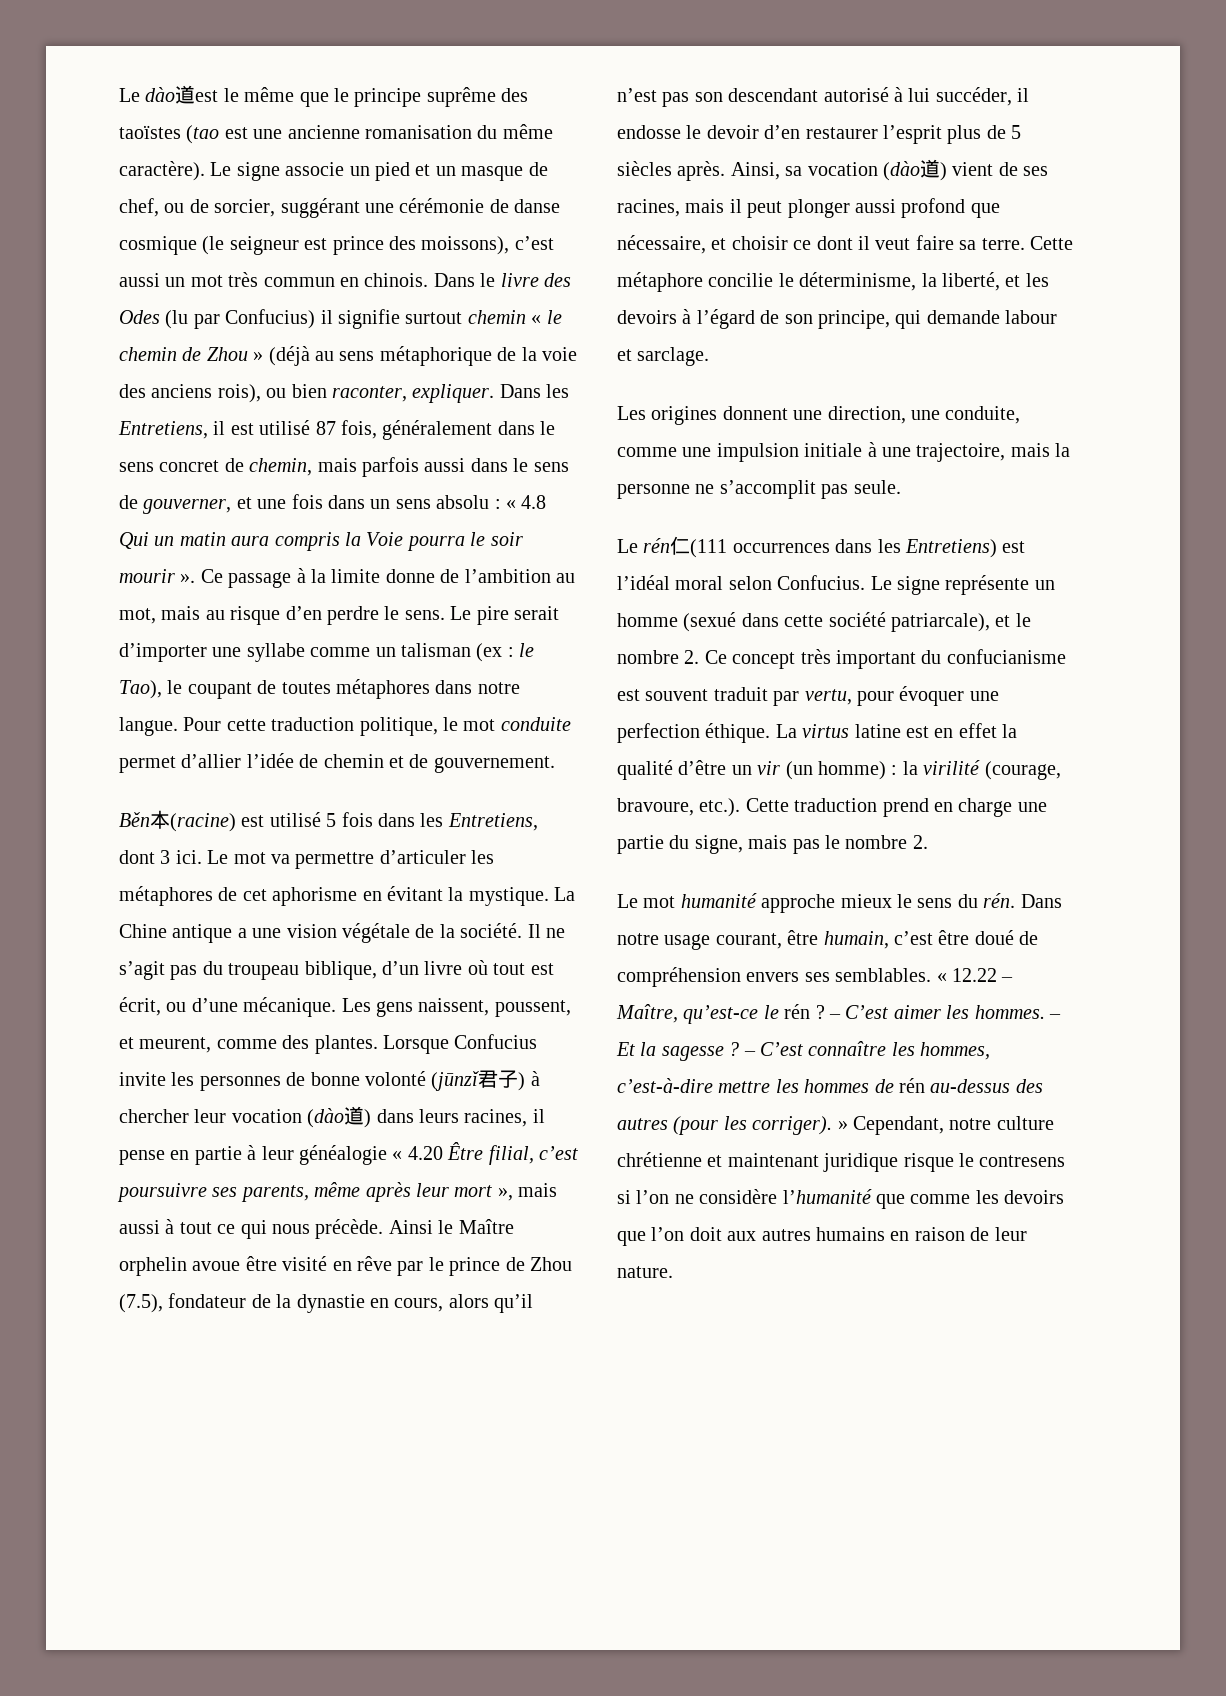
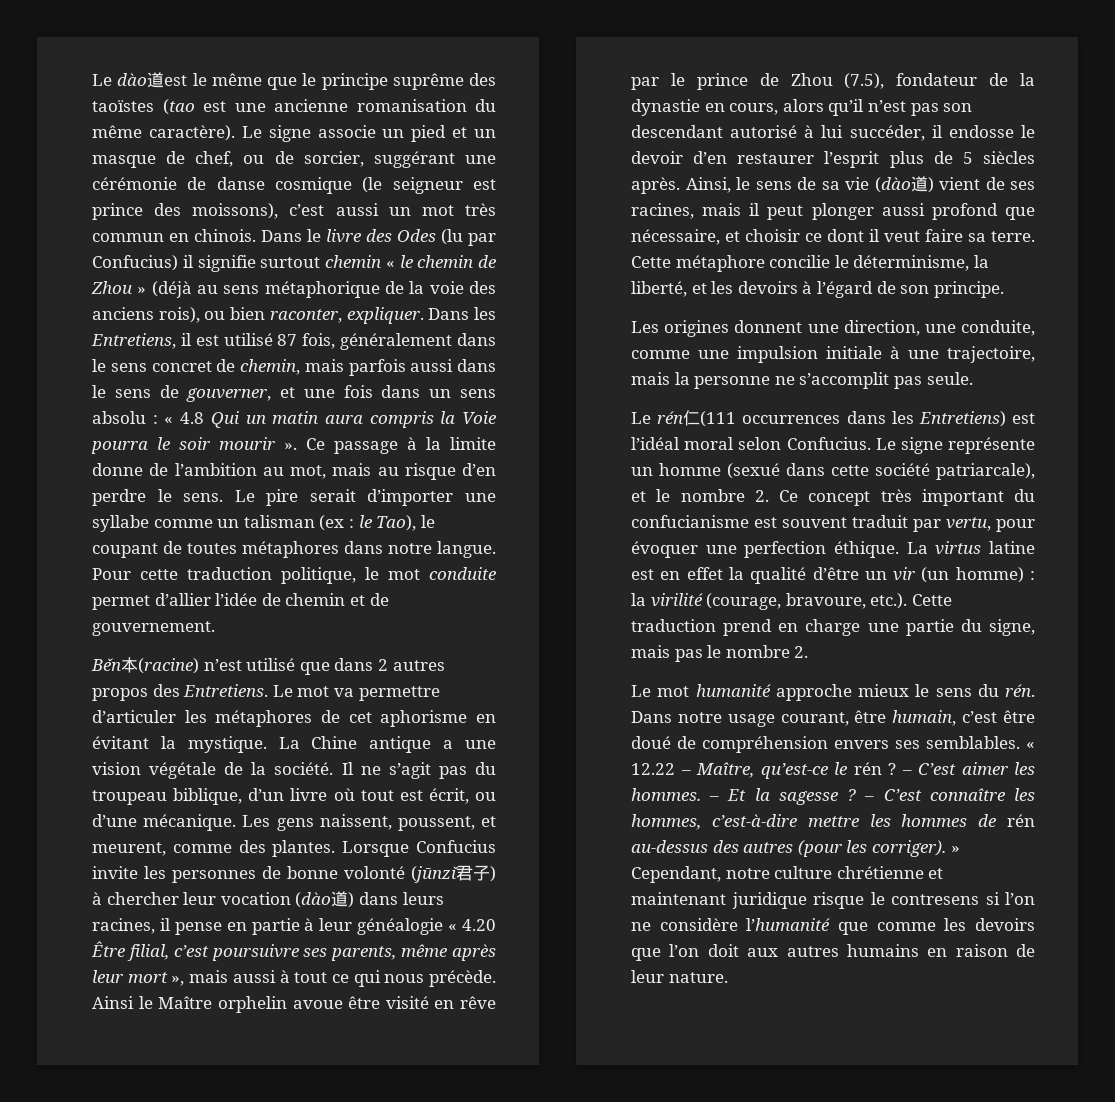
[241,812,538,831] [119,850,202,864] est utilisé 5 fois dans les Entretiens, dont 3 ici. -> [203,658,445,675] [92,684,269,701] n’est utilisé que dans 2 autres propos des Entretiens.
[785,162,878,176] sa vocation -> [736,177,869,190] le sens de sa vie
[818,310,1058,329] [617,347,710,366] principe, qui demande labour et sarclage. -> [933,281,1004,298] principe.

